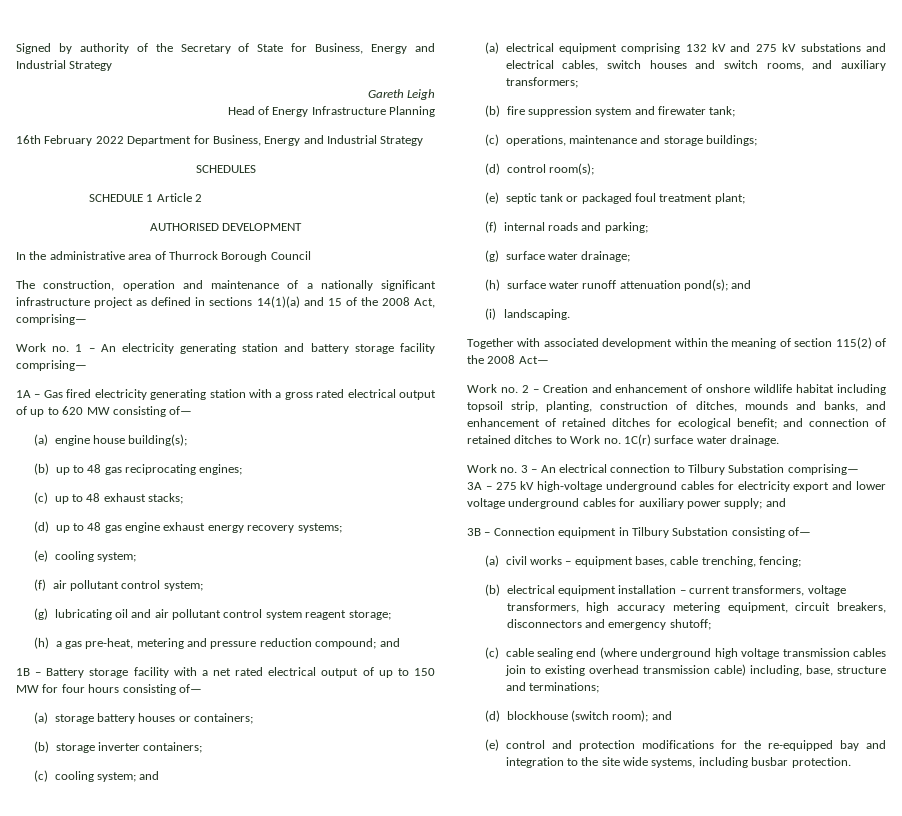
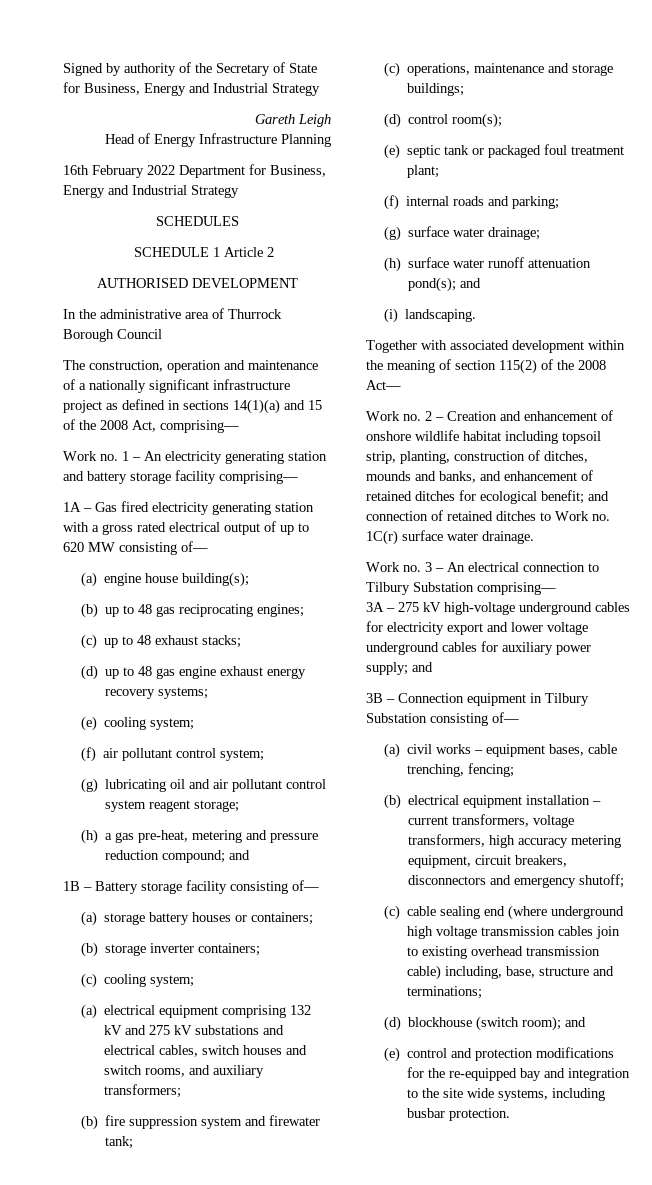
[173,667,436,678] [16,684,120,693] with a net rated electrical output of up to 150 MW for four hours -> (227, 887) none
[139,771,160,780] and -> (195, 981) none

